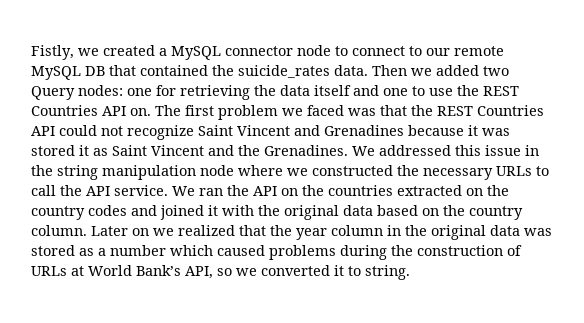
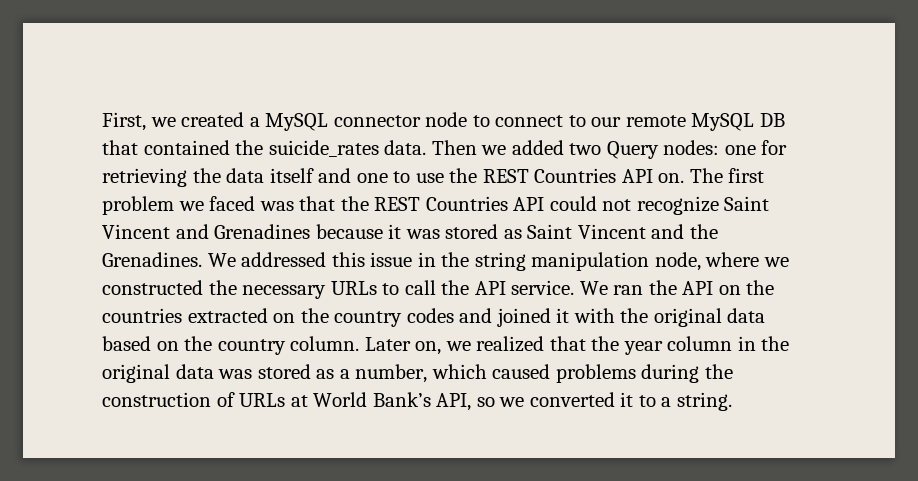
[31,45,74,60] Fistly, -> [102,112,146,131] First,
[79,145,89,156] it -> (499, 231) none
[200,165,234,176] node -> [654,252,701,271] node,
[132,228,149,236] on -> [415,341,442,355] on,
[110,245,166,256] number -> [355,364,428,383] number,
(361, 271) none -> [661,397,672,407] a

